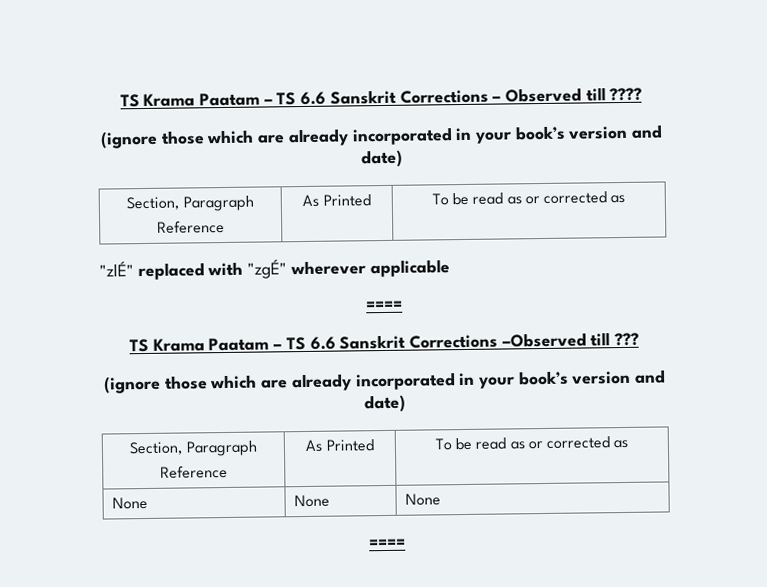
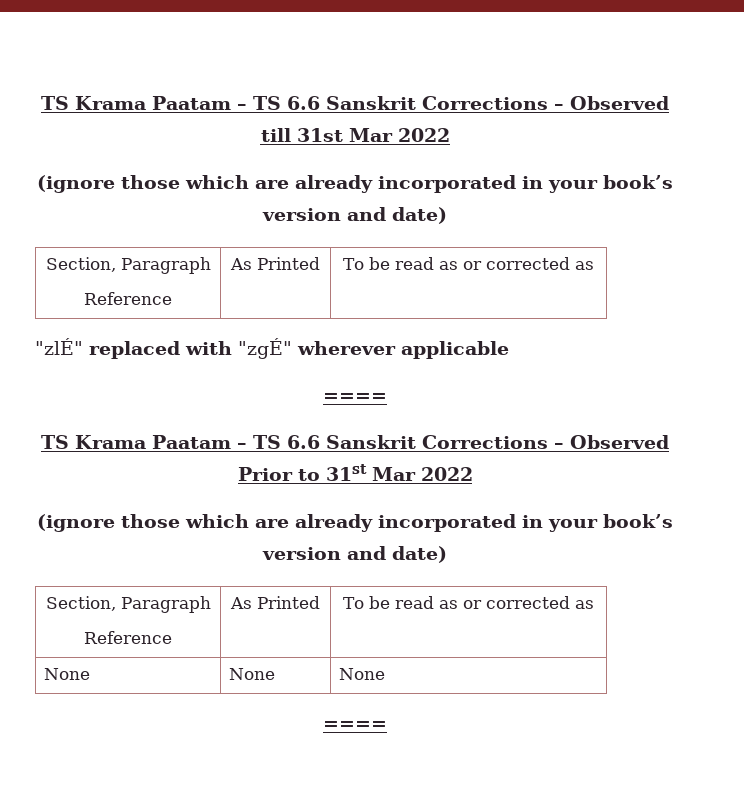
[609,87,643,102] ???? -> [296,128,450,142] 31st Mar 2022
[501,332,640,348] –Observed till ??? -> [554,435,669,449] [237,464,473,481] – Observed Prior to 31st Mar 2022

